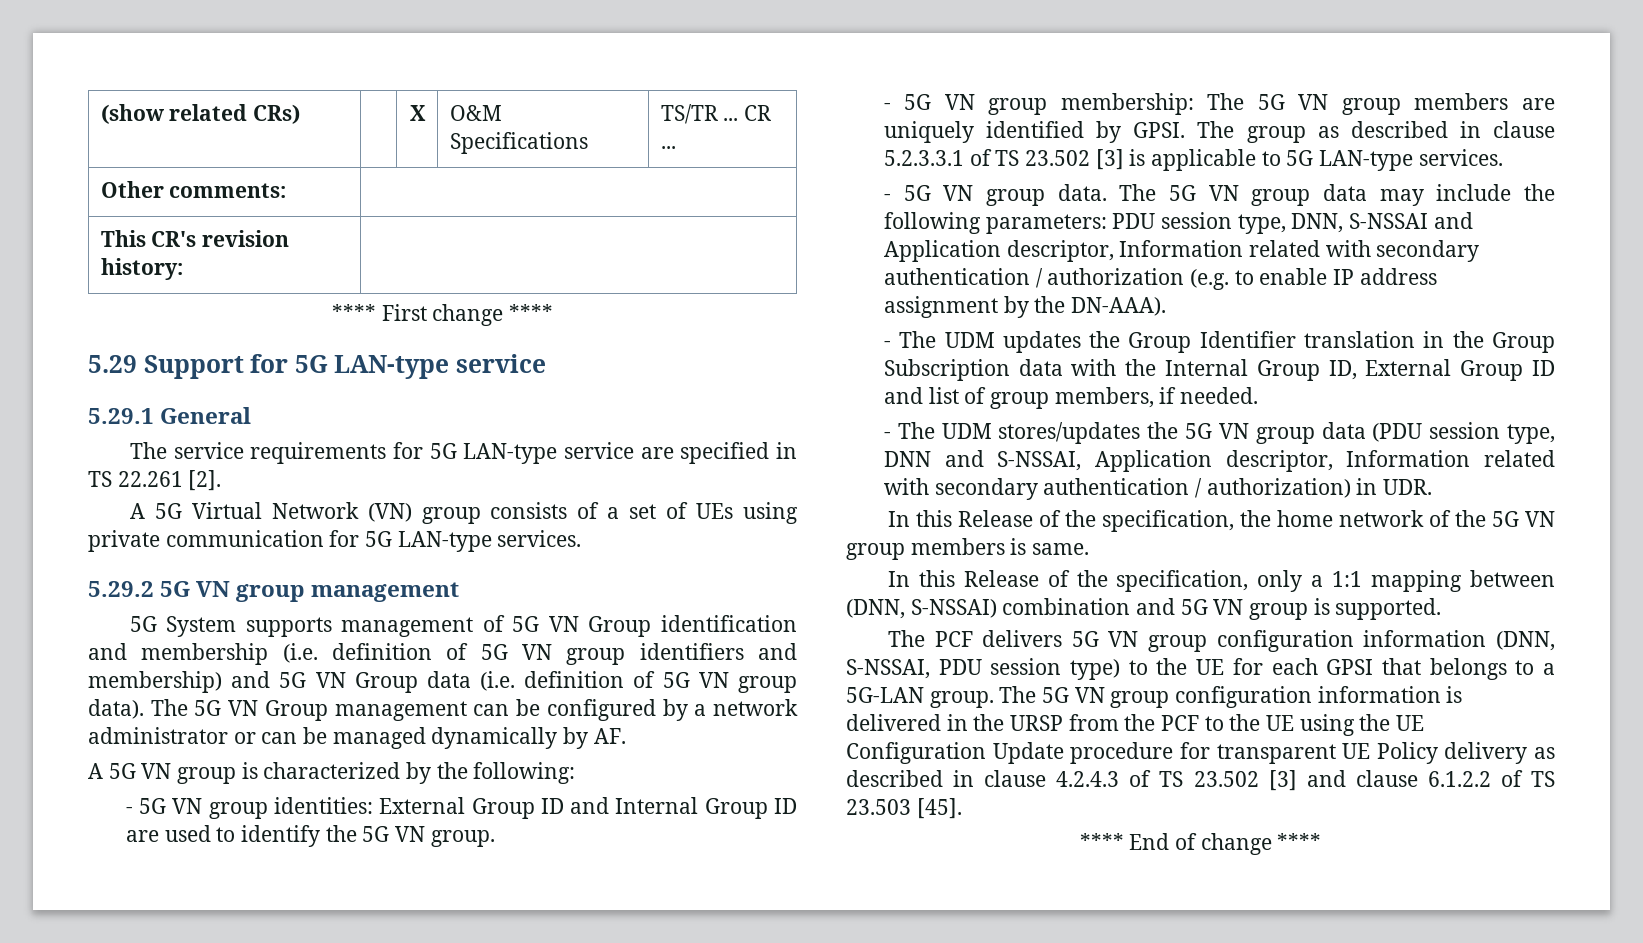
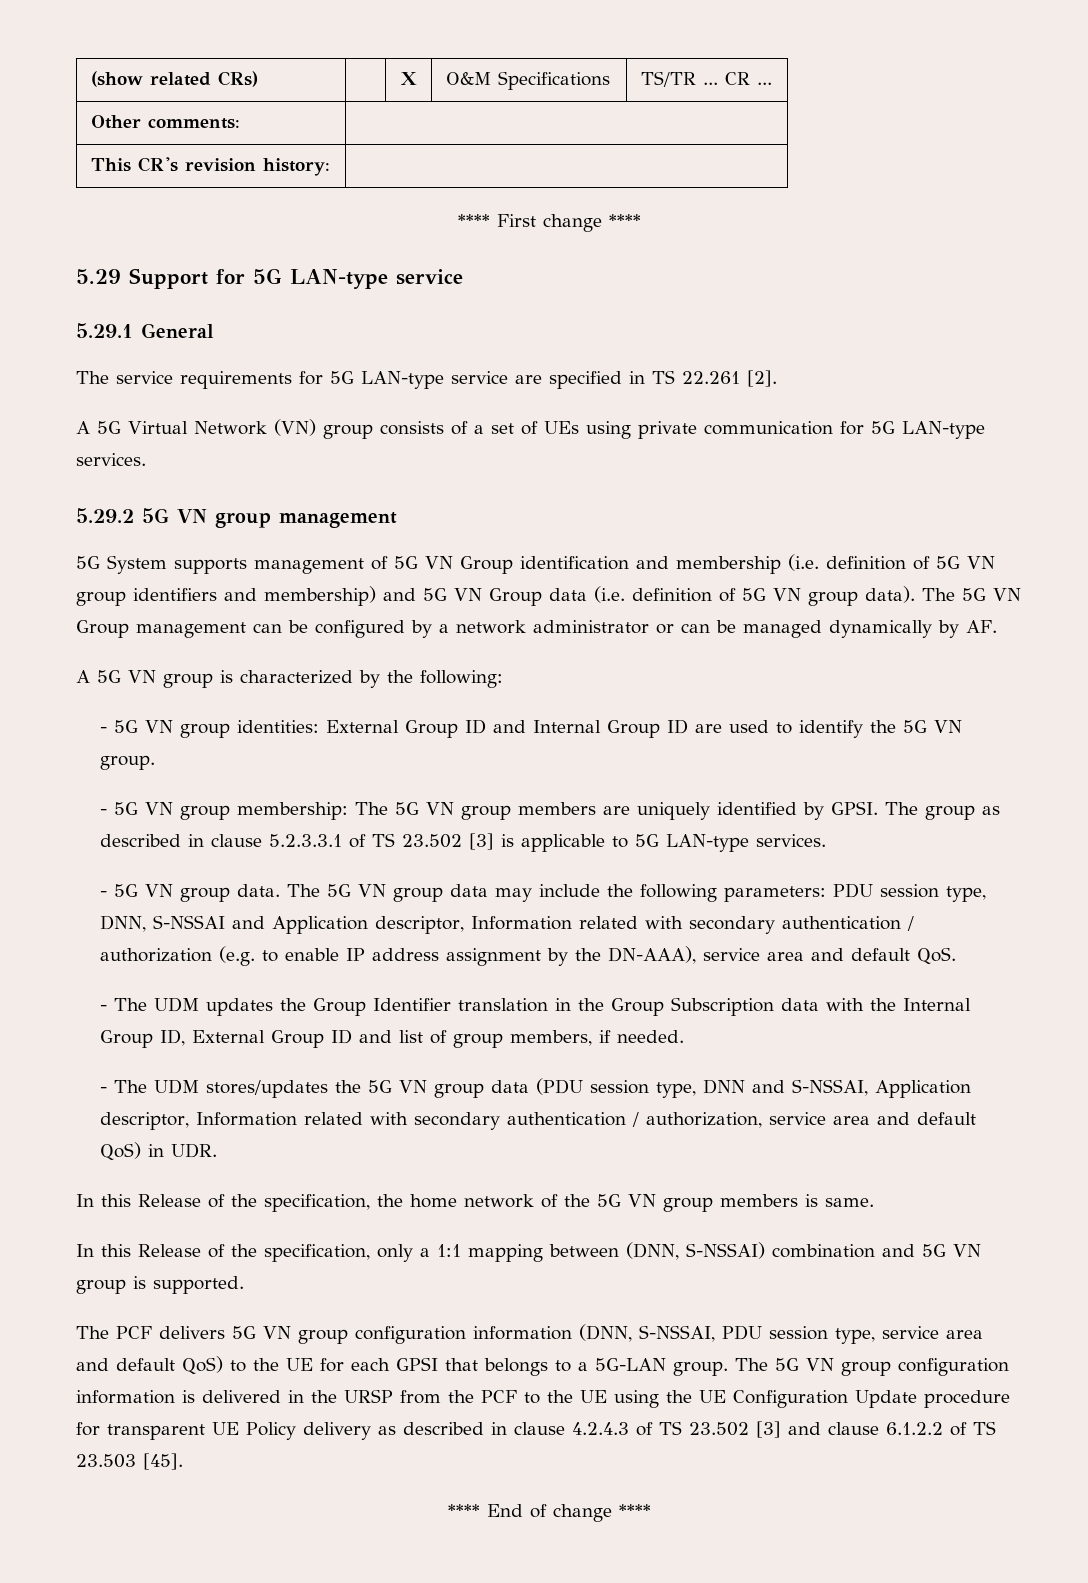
[1070,297,1166,316] DN-AAA). -> [607,946,956,965] DN-AAA), service area and default QoS.
[1206,478,1351,498] authorization) -> [645,1112,976,1128] [99,1142,141,1161] authorization, service area and default QoS)
[1070,659,1121,680] type) -> [835,1326,983,1344] [76,1356,223,1375] type, service area and default QoS)

